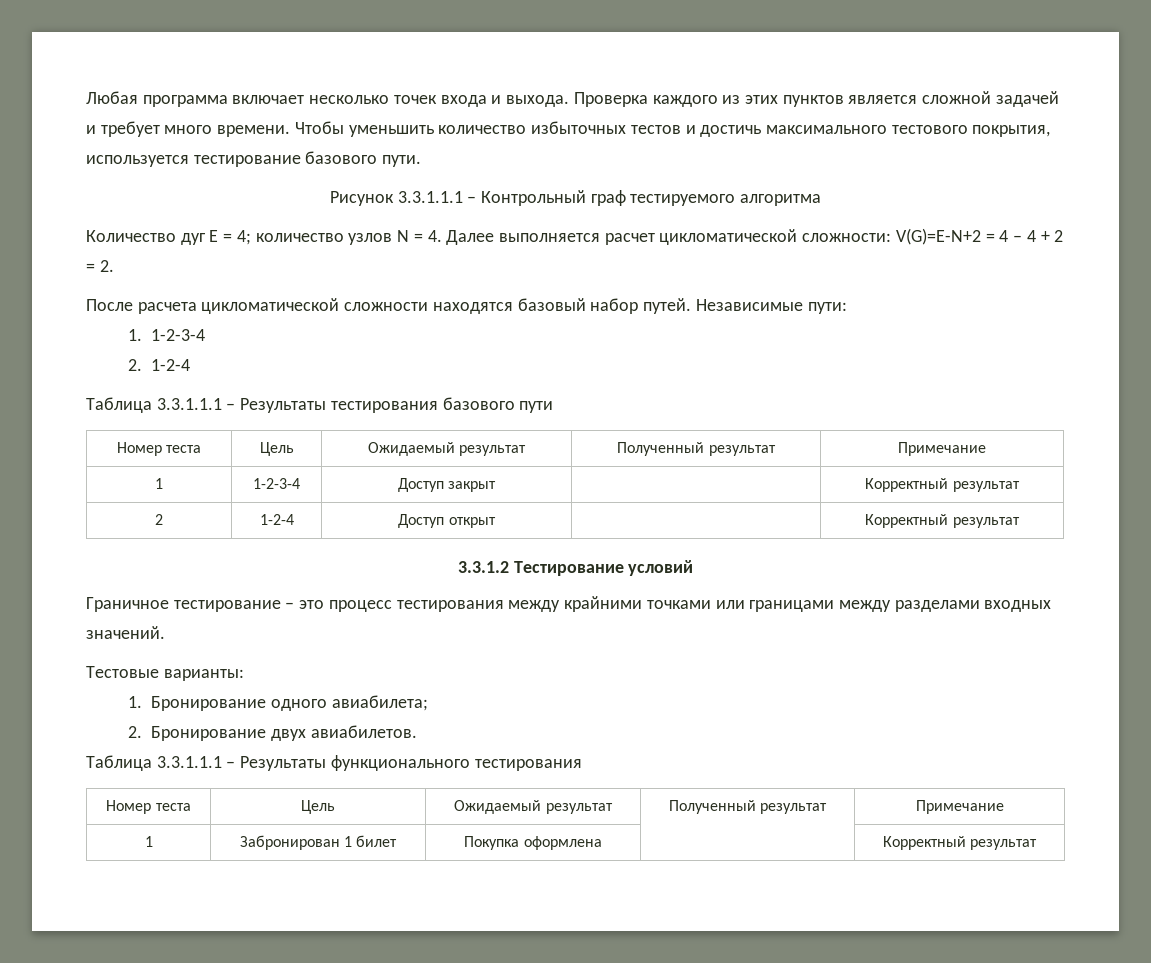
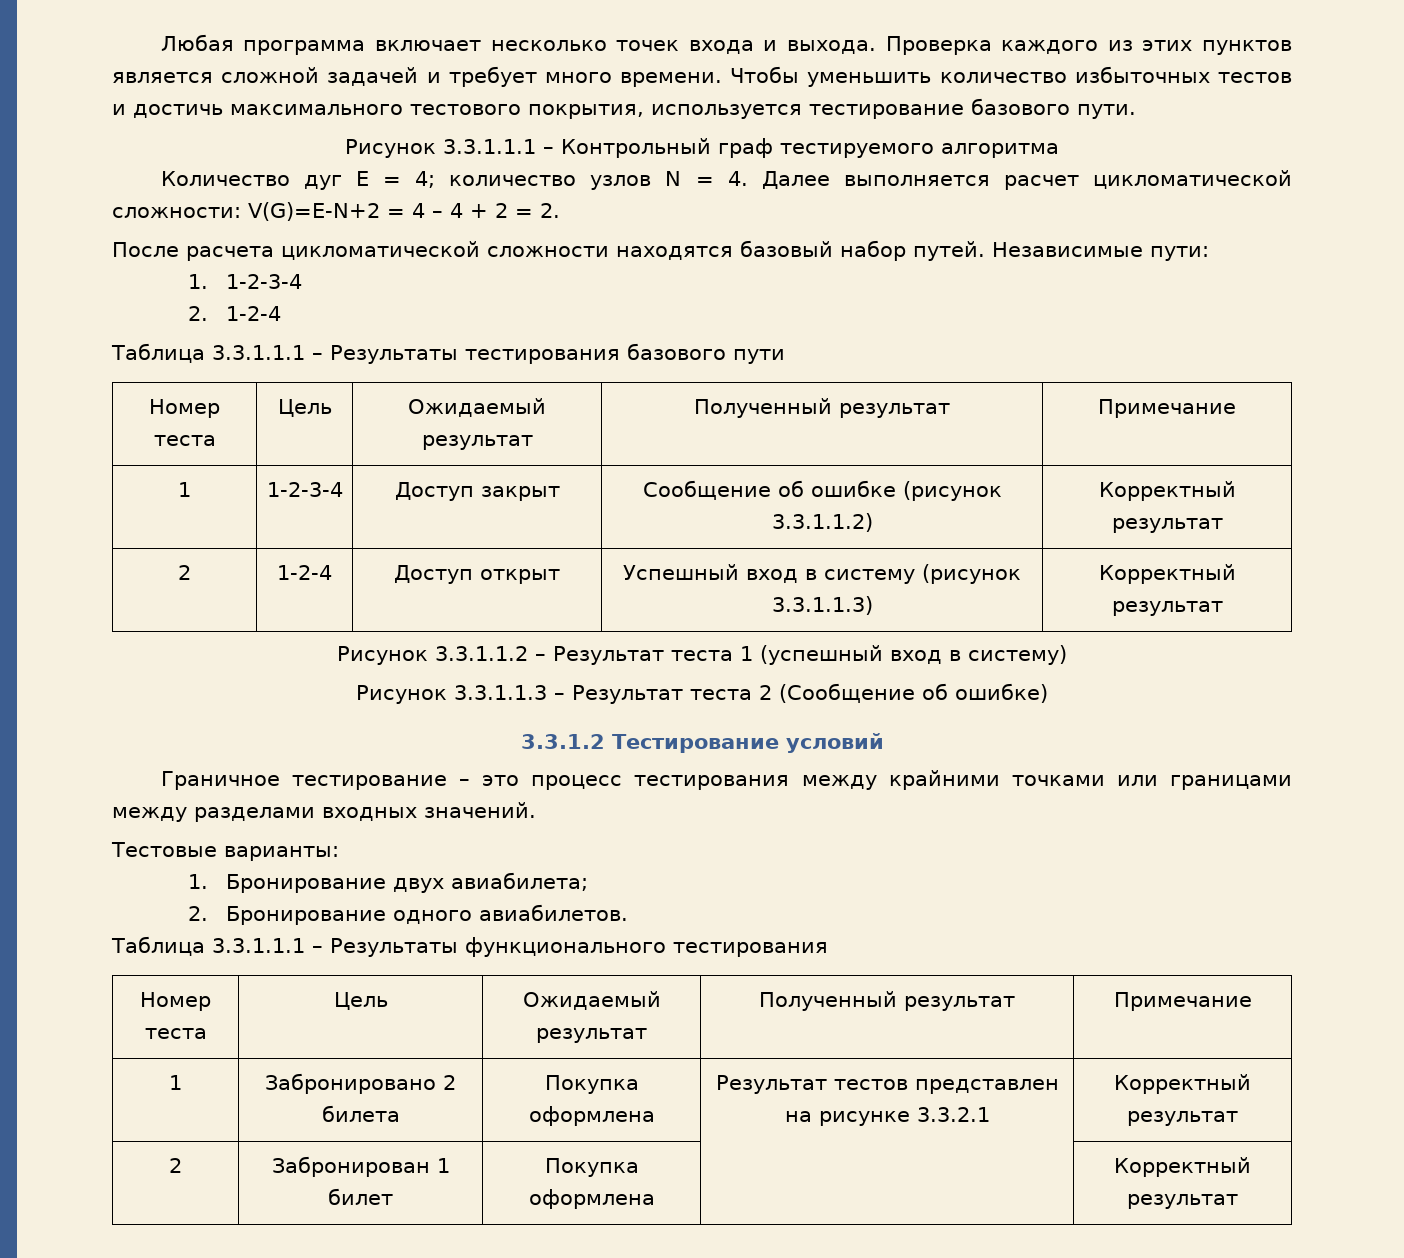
(497, 486) none -> [642,480,1002,501] [771,513,873,532] Сообщение об ошибке (рисунок 3.3.1.1.2)
[865,514,1020,528] | Корректный результат -> [623,564,1021,584] [771,596,873,615] [1098,564,1236,584] [1111,601,1223,616] [337,645,1067,665] [356,683,1048,704] Успешный вход в систему (рисунок 3.3.1.1.3) | Корректный результат // Рисунок 3.3.1.1.2 – Результат теста 1 (успешный вход в систему) // Рисунок 3.3.1.1.3 – Результат теста 2 (Сообщение об ошибке)
[270,699,327,711] одного -> [393,878,445,893] двух
[270,729,306,741] двух -> [393,910,473,924] одного
(153, 841) none -> [265,1073,456,1094] [321,1105,400,1122] [544,1075,639,1094] [528,1106,655,1126] [715,1075,1059,1094] [784,1107,990,1126] [1114,1074,1251,1094] [1127,1111,1238,1126] [169,1158,182,1173] | Забронировано 2 билета | Покупка оформлена | Результат тестов представлен на рисунке 3.3.2.1 | Корректный результат // 2

